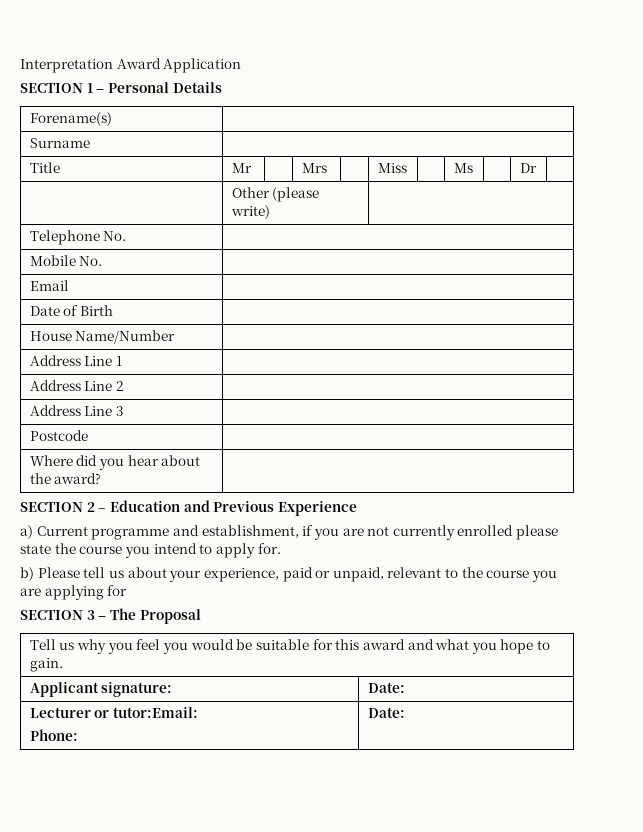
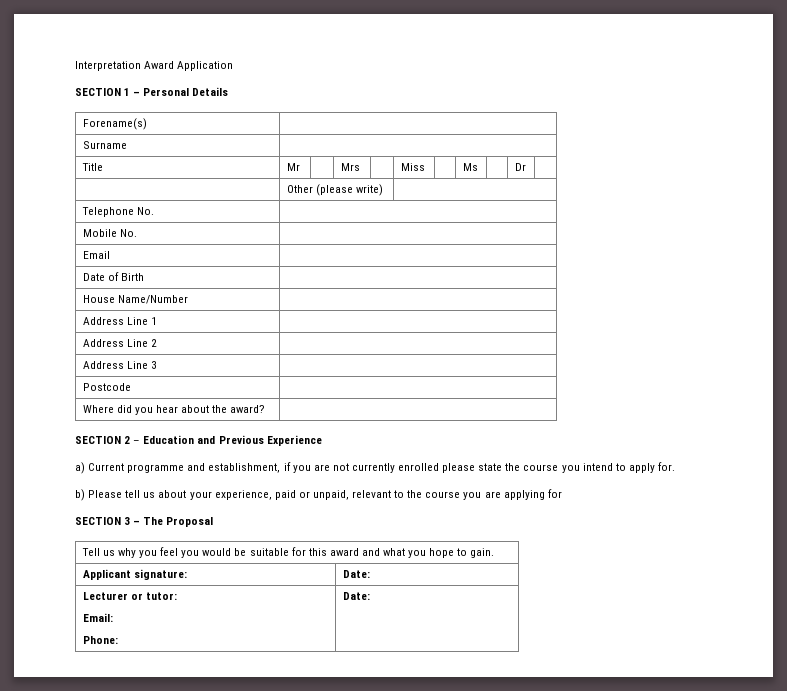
[113,707,199,718] tutor:Email: -> [145,592,177,600] [82,613,113,622] tutor: // Email:

